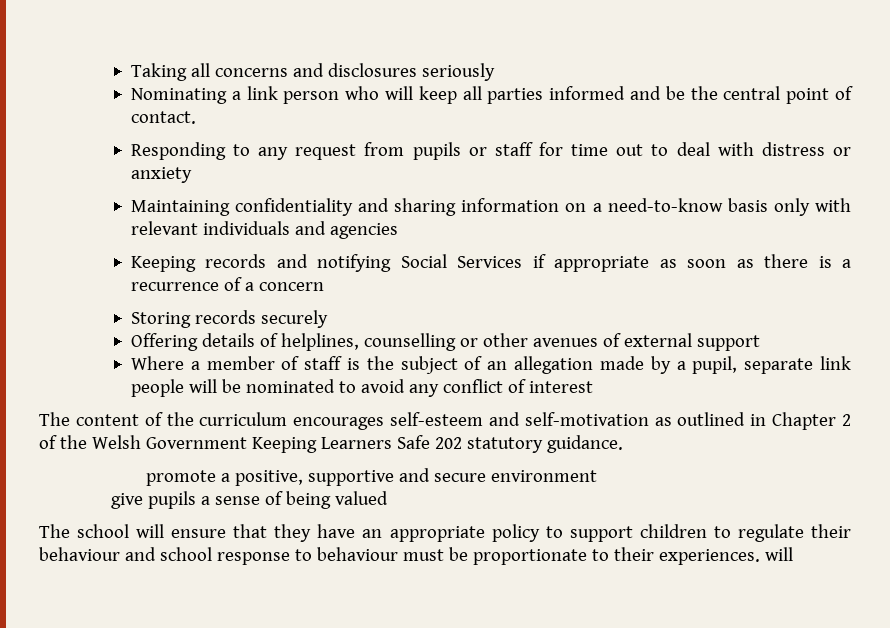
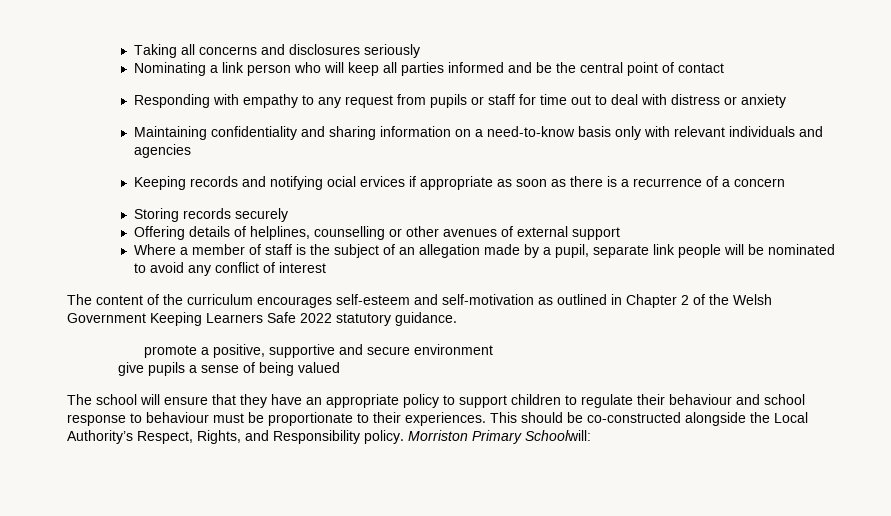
[130,111,196,124] contact. -> [677,63,724,73] contact
(226, 151) none -> [212,94,298,108] with empathy
[400,254,523,268] Social Services -> [326,176,405,187] ocial ervices
[434,437,462,449] 202 -> [300,313,332,323] 2022
[764,547,793,561] will -> [490,412,808,426] [67,430,591,444] This should be co-constructed alongside the Local Authority’s Respect, Rights, and Responsibility policy. Morriston Primary Schoolwill:

